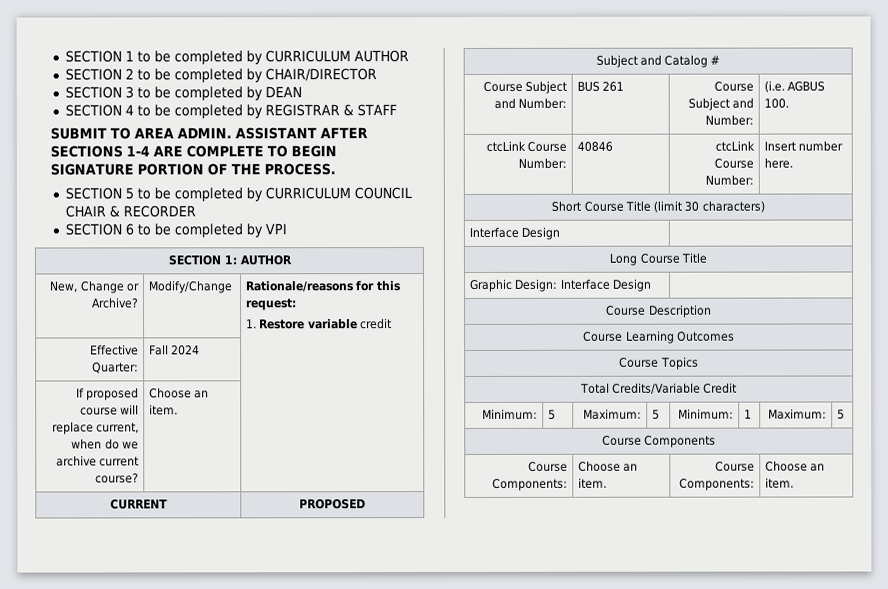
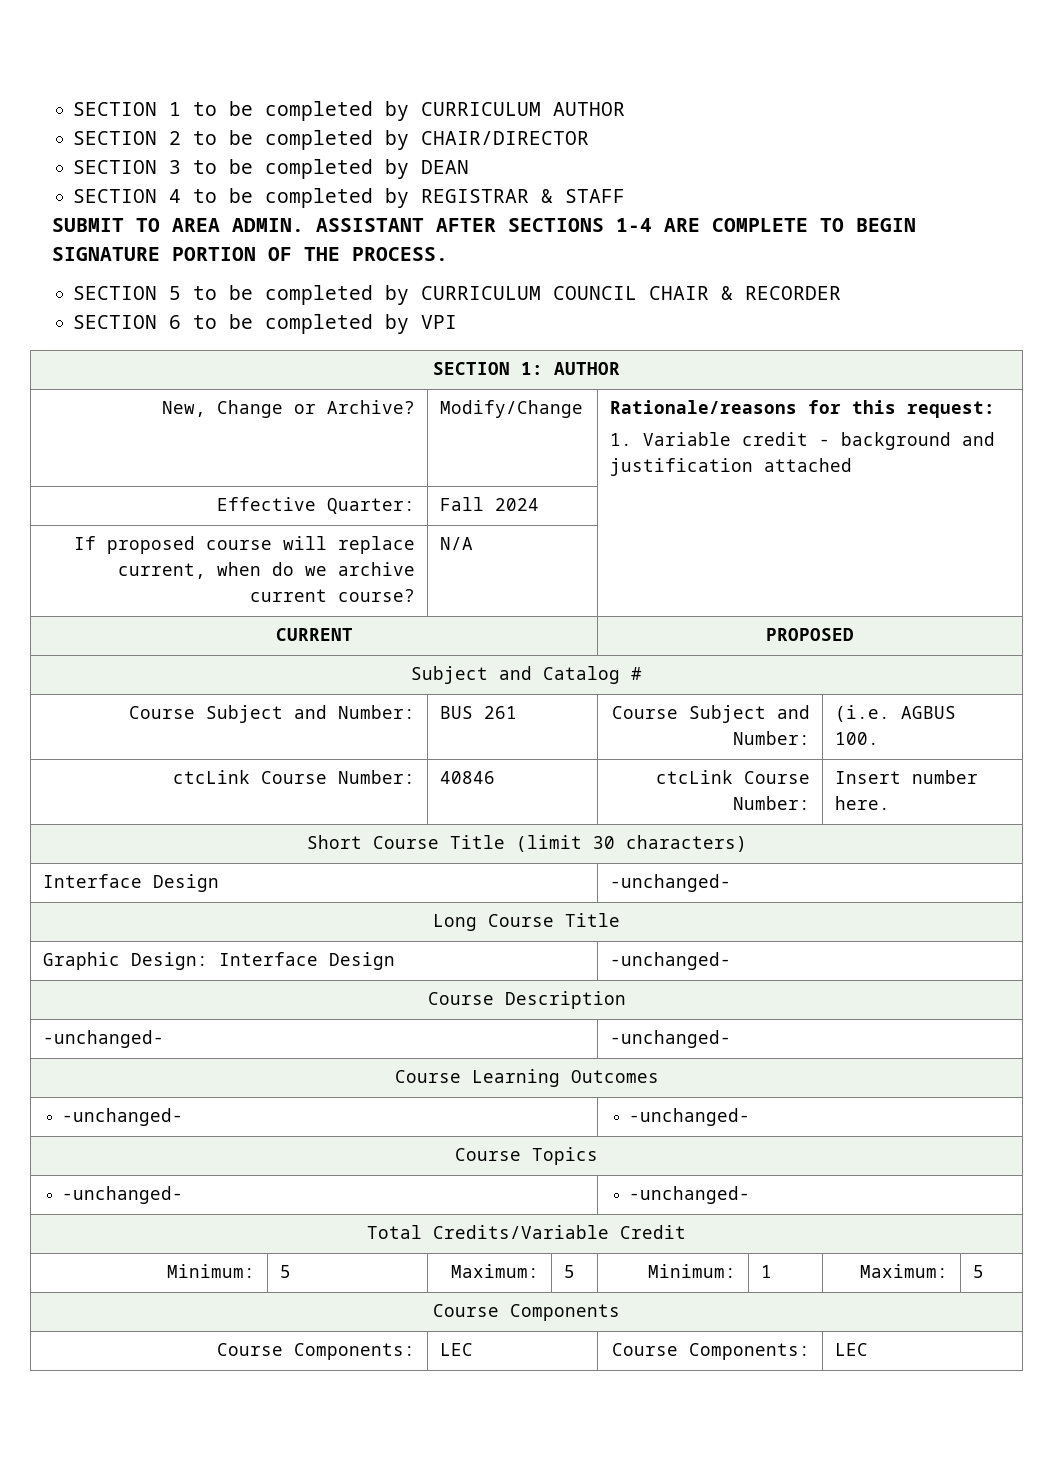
[259,318,358,330] Restore variable -> [643,432,732,446] Variable
(392, 324) none -> [819,432,996,450] [610,458,853,476] - background and justification attached
[149,387,210,399] [149,404,179,416] Choose an item. -> [440,537,474,550] N/A
(561, 233) none -> [610,874,732,892] -unchanged-
(651, 285) none -> [610,952,732,970] -unchanged-
(712, 311) none -> [43,1030,165,1048] [610,1030,732,1048] // -unchanged- | -unchanged-
(735, 336) none -> [62,1108,184,1126] [629,1108,751,1126] // -unchanged- | -unchanged-
(699, 363) none -> [62,1186,184,1204] [629,1186,751,1204] // -unchanged- | -unchanged-
[578,460,639,472] [578,477,608,489] [714,461,755,472] [678,478,755,491] [765,460,826,472] [765,477,795,489] Choose an item. | Course Components: | Choose an item. -> [440,1343,474,1356] [611,1343,810,1360] [835,1343,869,1356] LEC | Course Components: | LEC

